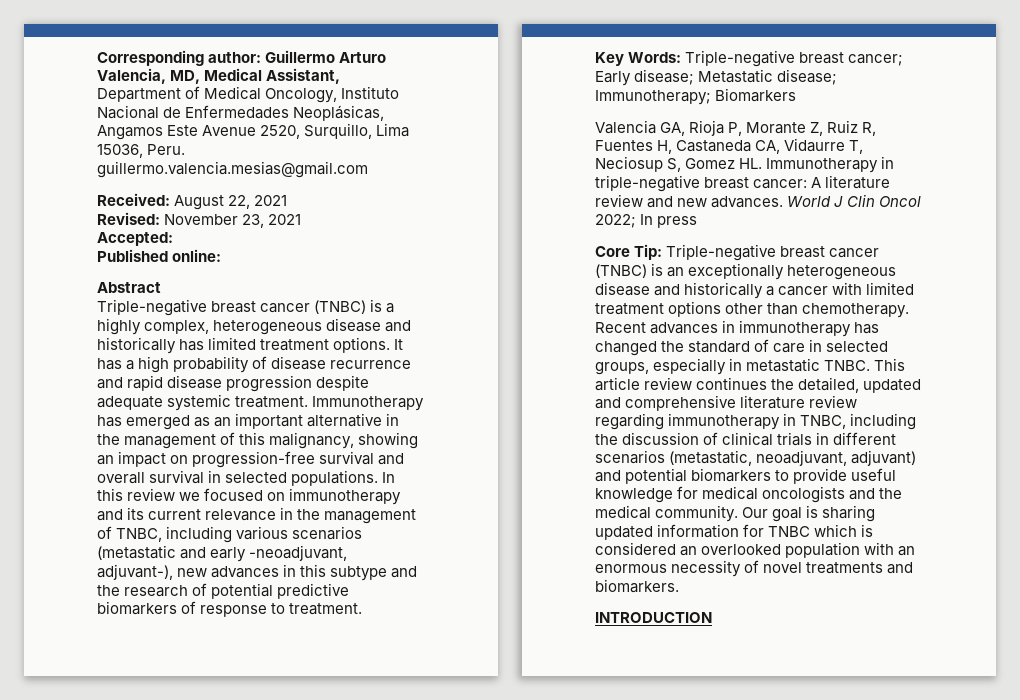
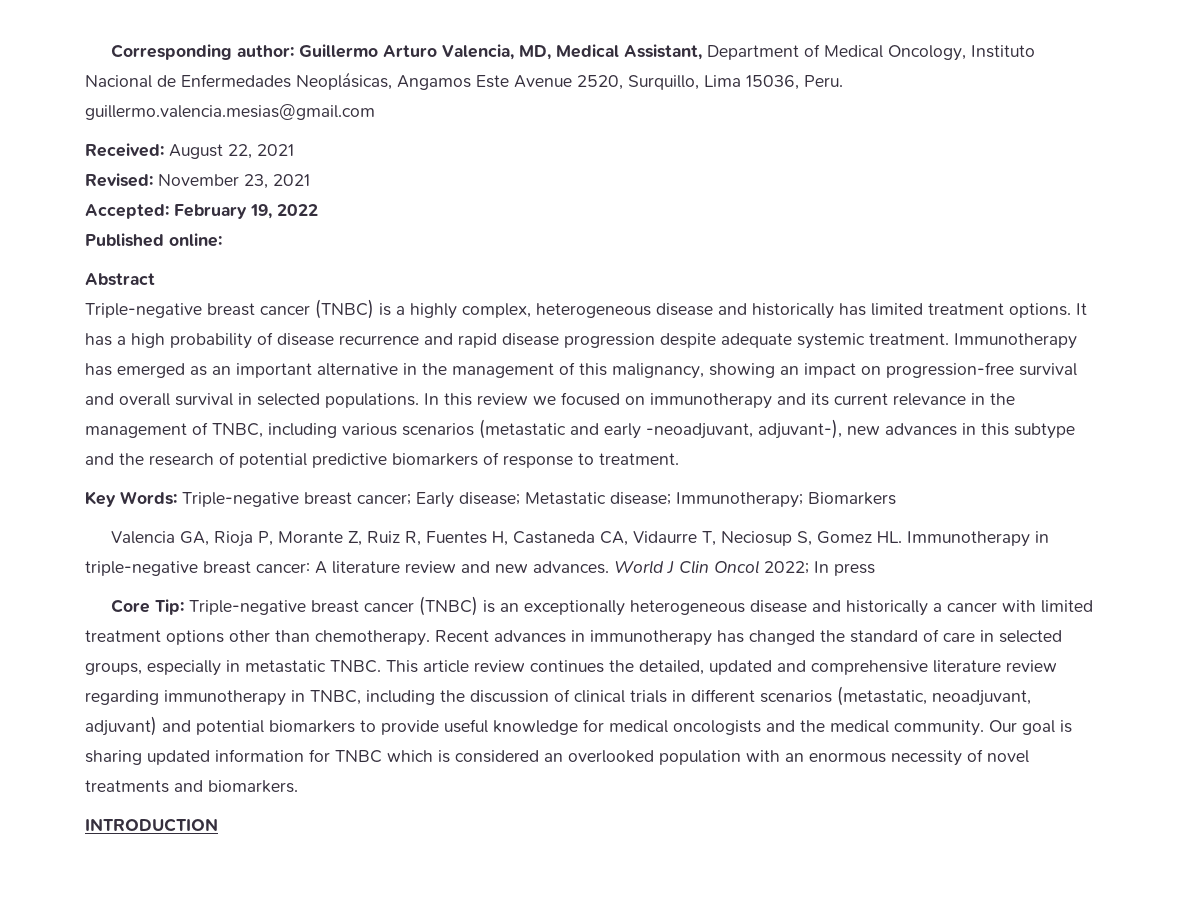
(173, 239) none -> [174,204,318,219] February 19, 2022

